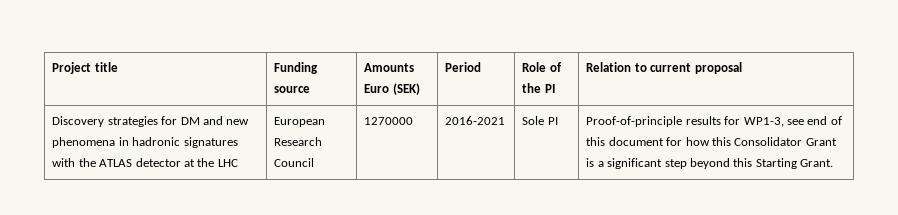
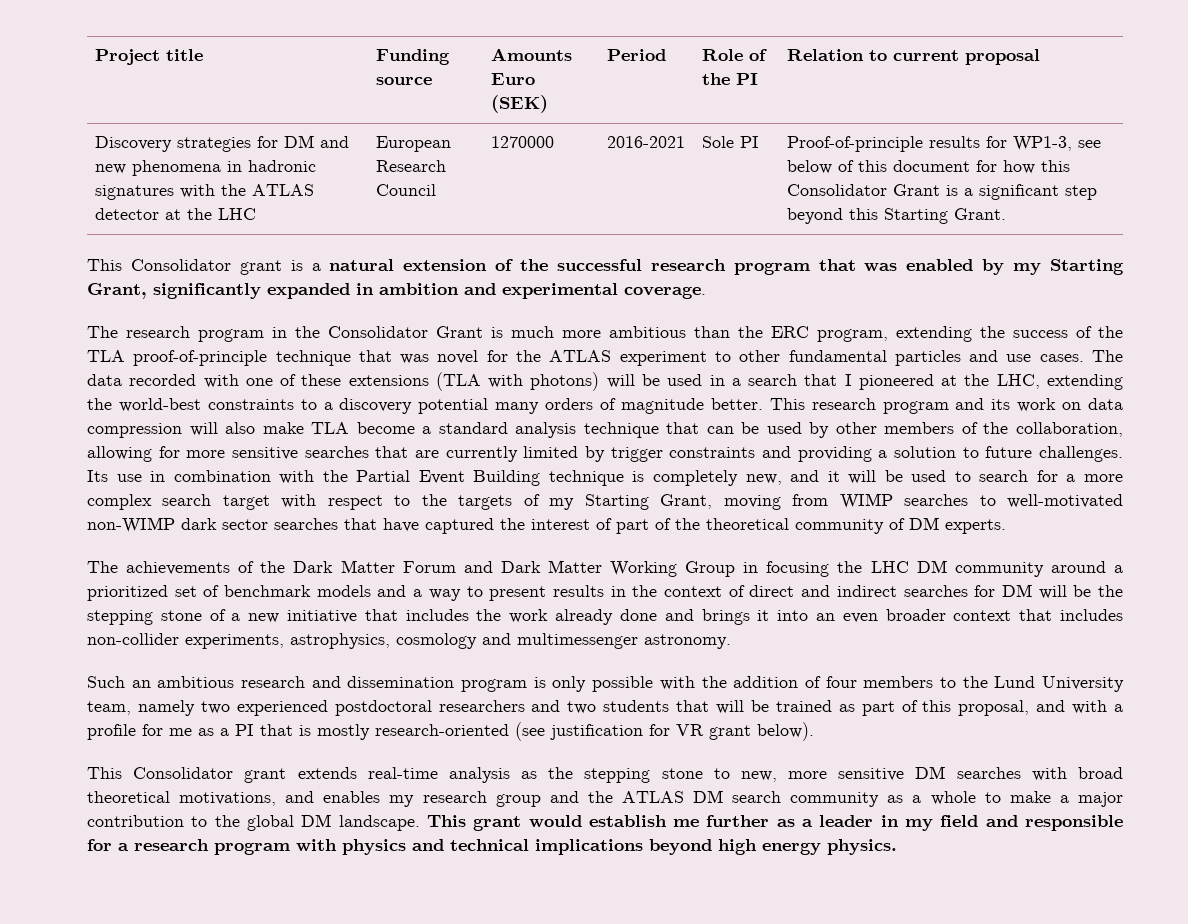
[807,116,828,125] end -> [787,160,833,174] below
(834, 163) none -> [87,259,1124,275] [87,283,706,299] [87,326,1123,342] [87,350,1123,366] [87,372,1123,391] [87,398,1124,414] [87,422,1123,438] [87,446,1123,462] [87,470,1123,486] [87,493,1124,510] [87,517,1006,534] [87,560,1123,577] [87,584,1123,601] [87,609,1124,625] [87,633,731,649] [87,676,1125,692] [87,700,1123,716] [87,722,814,741] [87,766,1123,783] [87,790,1123,807] [87,814,1123,831] [87,839,897,855] // This Consolidator grant is a natural extension of the successful research program that was enabled by my Starting Grant, significantly expanded in ambition and experimental coverage. // The research program in the Consolidator Grant is much more ambitious than the ERC program, extending the success of the TLA proof-of-principle technique that was novel for the ATLAS experiment to other fundamental particles and use cases. The data recorded with one of these extensions (TLA with photons) will be used in a search that I pioneered at the LHC, extending the world-best constraints to a discovery potential many orders of magnitude better. This research program and its work on data compression will also make TLA become a standard analysis technique that can be used by other members of the collaboration, allowing for more sensitive searches that are currently limited by trigger constraints and providing a solution to future challenges. Its use in combination with the Partial Event Building technique is completely new, and it will be used to search for a more complex search target with respect to the targets of my Starting Grant, moving from WIMP searches to well-motivated non-WIMP dark sector searches that have captured the interest of part of the theoretical community of DM experts. // The achievements of the Dark Matter Forum and Dark Matter Working Group in focusing the LHC DM community around a prioritized set of benchmark models and a way to present results in the context of direct and indirect searches for DM will be the stepping stone of a new initiative that includes the work already done and brings it into an even broader context that includes non-collider experiments, astrophysics, cosmology and multimessenger astronomy. // Such an ambitious research and dissemination program is only possible with the addition of four members to the Lund University team, namely two experienced postdoctoral researchers and two students that will be trained as part of this proposal, and with a profile for me as a PI that is mostly research-oriented (see justification for VR grant below). // This Consolidator grant extends real-time analysis as the stepping stone to new, more sensitive DM searches with broad theoretical motivations, and enables my research group and the ATLAS DM search community as a whole to make a major contribution to the global DM landscape. This grant would establish me further as a leader in my field and responsible for a research program with physics and technical implications beyond high energy physics.

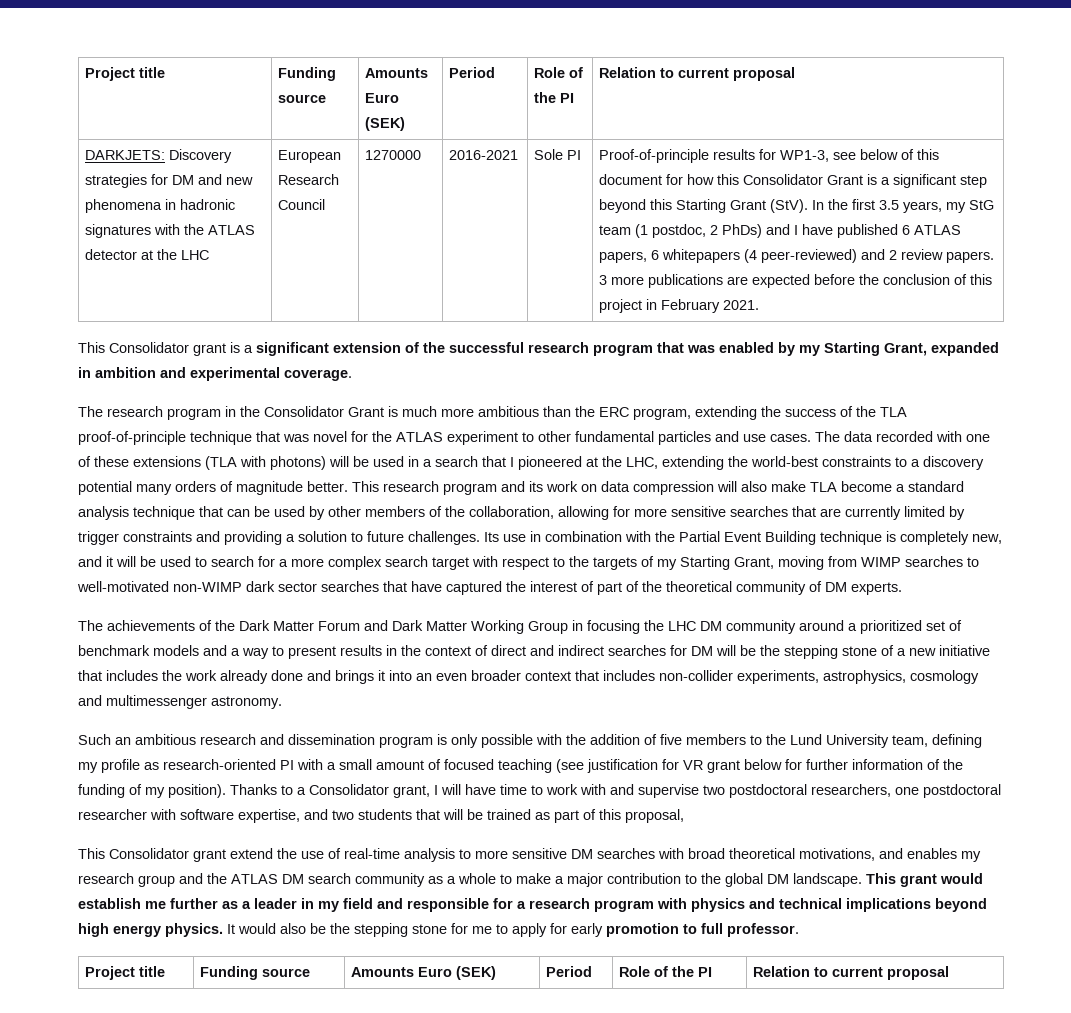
(1041, 57) none -> [85,150,166,160] DARKJETS:
[954,208,1007,220] Grant. -> [730,199,995,213] [599,224,962,238] [599,249,995,263] [599,274,993,288] [599,299,760,313] Grant (StV). In the first 3.5 years, my StG team (1 postdoc, 2 PhDs) and I have published 6 ATLAS papers, 6 whitepapers (4 peer-reviewed) and 2 review papers. 3 more publications are expected before the conclusion of this project in February 2021.
[329,259,395,271] natural -> [256,342,329,356] significant
[153,283,261,299] significantly -> (927, 349) none
[825,676,857,688] four -> [660,734,682,745] five
[137,700,525,716] namely two experienced postdoctoral researchers -> [932,734,982,748] [78,759,963,773] [78,784,1001,798] [78,809,300,823] defining my profile as research-oriented PI with a small amount of focused teaching (see justification for VR grant below for further information of the funding of my position). Thanks to a Consolidator grant, I will have time to work with and supervise two postdoctoral researchers, one postdoctoral researcher with software expertise,
[1036,700,1123,714] [87,722,814,741] [87,767,777,783] and with a profile for me as a PI that is mostly research-oriented (see justification for VR grant below). // This Consolidator grant extends real-time analysis as the stepping stone to new, -> [78,848,471,862] // This Consolidator grant extend the use of real-time analysis to
(897, 847) none -> [227,923,799,937] [85,966,166,980] [200,966,311,980] [351,966,497,980] [546,966,593,977] [619,966,713,977] [753,966,950,980] It would also be the stepping stone for me to apply for early promotion to full professor. // Project title | Funding source | Amounts Euro (SEK) | Period | Role of the PI | Relation to current proposal

